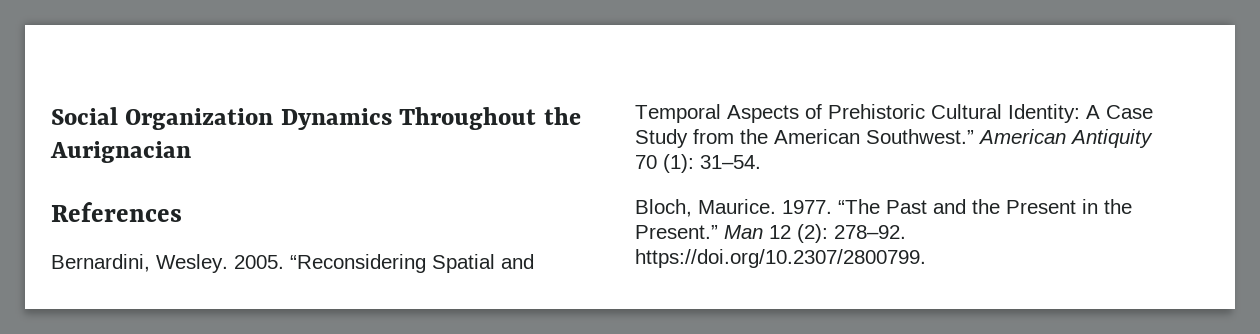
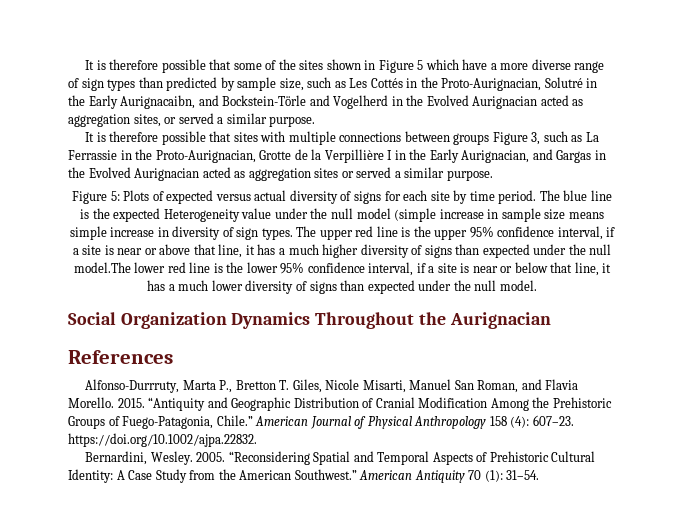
(51, 116) none -> [84,59,605,73] [68,77,598,91] [68,95,584,109] [68,113,316,127] [84,131,599,145] [68,149,606,163] [68,167,493,181] [72,190,612,204] [80,208,604,222] [69,226,616,240] [72,244,612,258] [73,262,612,276] [147,280,537,294] It is therefore possible that some of the sites shown in Figure 5 which have a more diverse range of sign types than predicted by sample size, such as Les Cottés in the Proto-Aurignacian, Solutré in the Early Aurignacaibn, and Bockstein-Törle and Vogelherd in the Evolved Aurignacian acted as aggregation sites, or served a similar purpose. // It is therefore possible that sites with multiple connections between groups Figure 3, such as La Ferrassie in the Proto-Aurignacian, Grotte de la Verpillière I in the Early Aurignacian, and Gargas in the Evolved Aurignacian acted as aggregation sites or served a similar purpose. // Figure 5: Plots of expected versus actual diversity of signs for each site by time period. The blue line is the expected Heterogeneity value under the null model (simple increase in sample size means simple increase in diversity of sign types. The upper red line is the upper 95% confidence interval, if a site is near or above that line, it has a much higher diversity of signs than expected under the null model.The lower red line is the lower 95% confidence interval, if a site is near or below that line, it has a much lower diversity of signs than expected under the null model. //
(182, 212) none -> [84,379,579,393] [68,397,612,411] [68,415,574,429] [68,433,257,447] // Alfonso-Durrruty, Marta P., Bretton T. Giles, Nicole Misarti, Manuel San Roman, and Flavia Morello. 2015. “Antiquity and Geographic Distribution of Cranial Modification Among the Prehistoric Groups of Fuego-Patagonia, Chile.” American Journal of Physical Anthropology 158 (4): 607–23. https://doi.org/10.1002/ajpa.22832.
[635,199,1132,217] [635,224,906,243] [635,249,926,268] // Bloch, Maurice. 1977. “The Past and the Present in the Present.” Man 12 (2): 278–92. https://doi.org/10.2307/2800799. -> (540, 475) none

